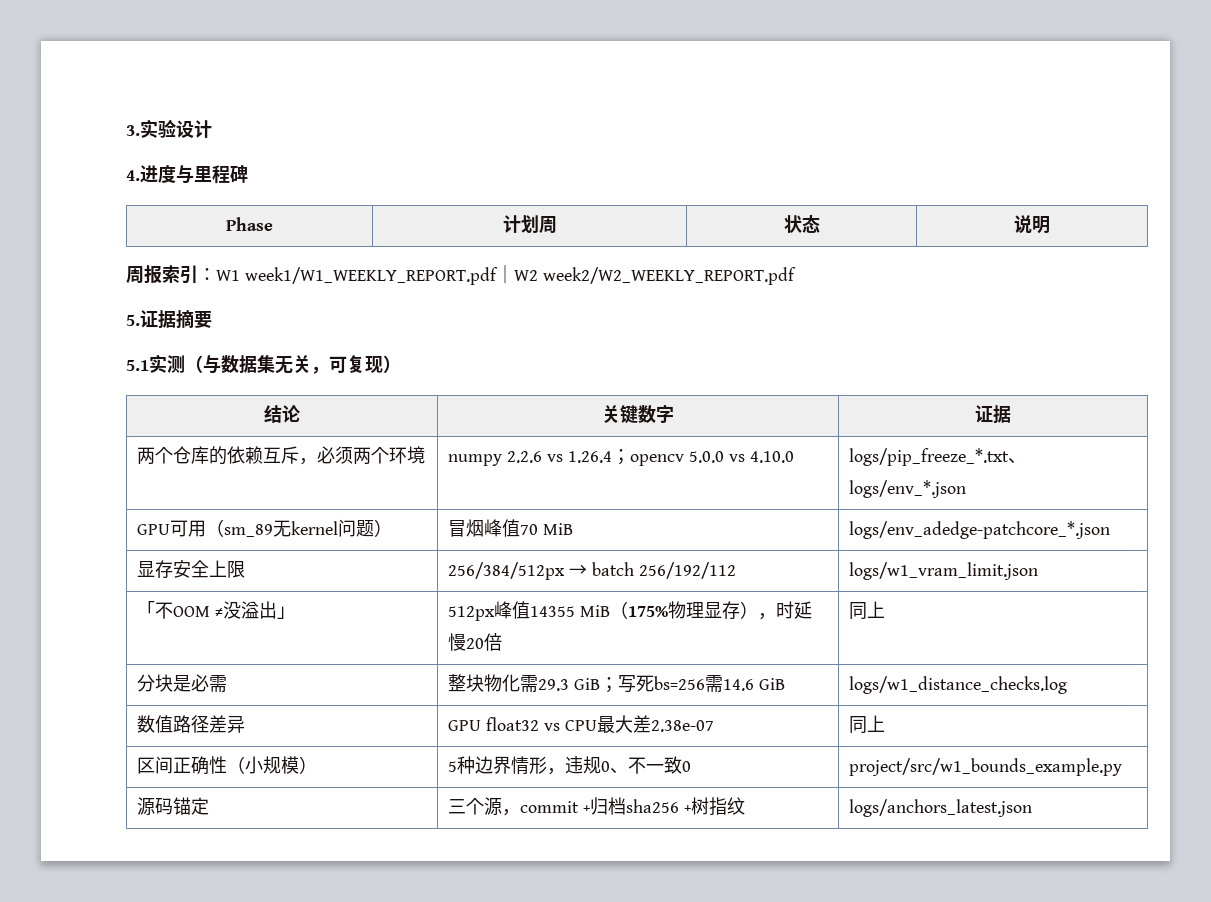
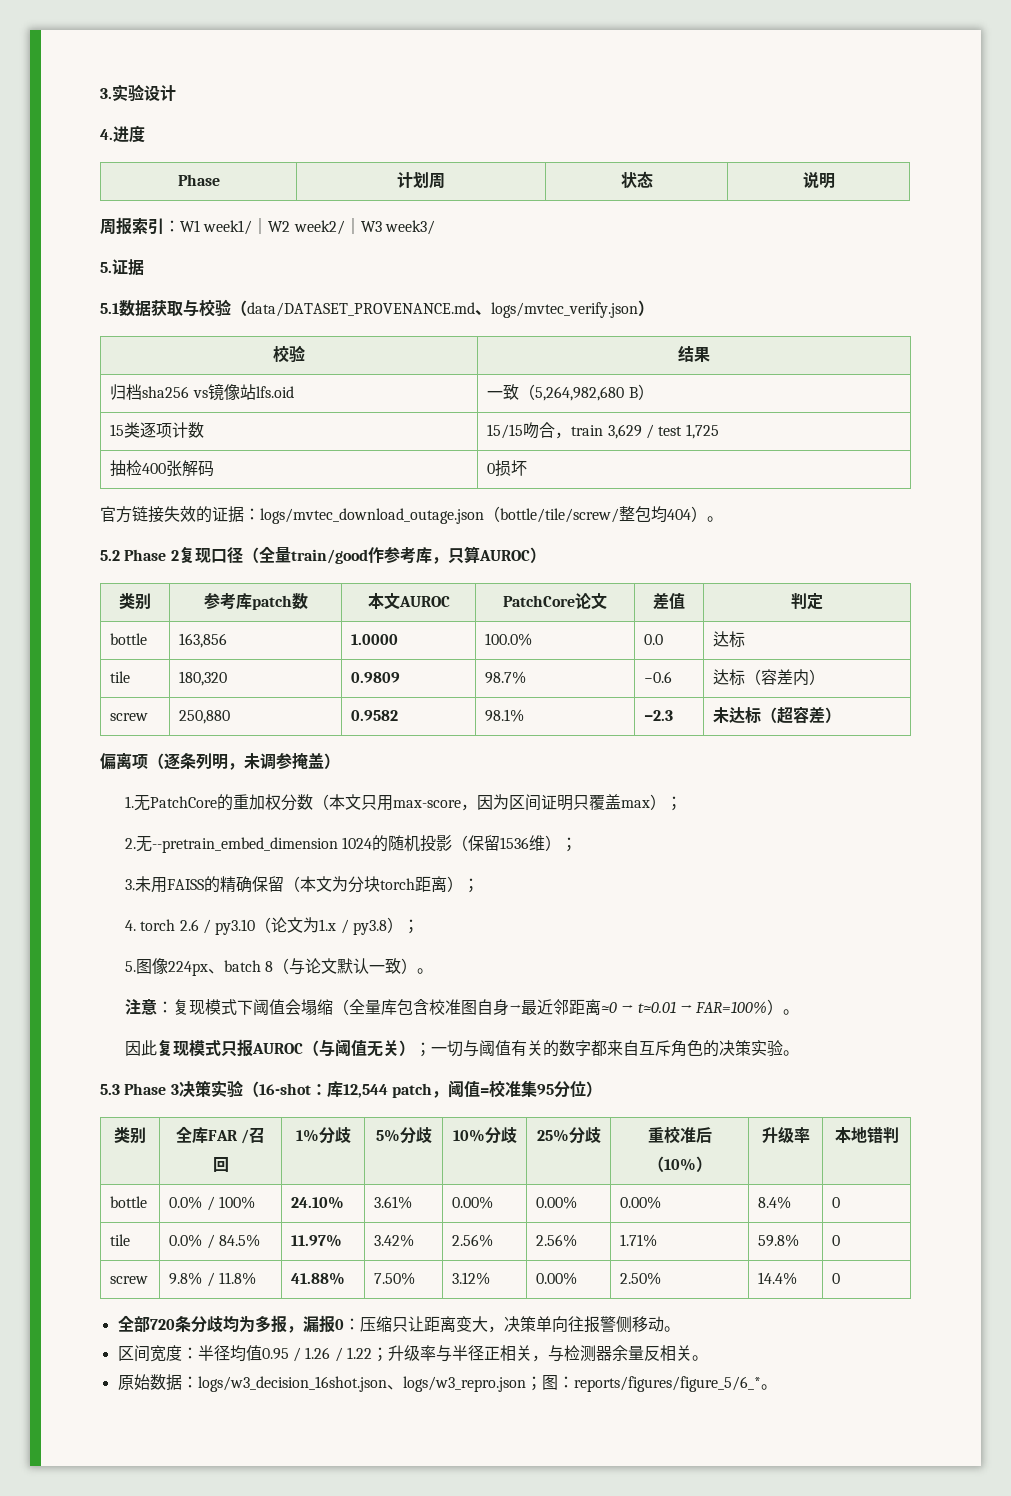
[176,165,248,184] 与里程碑 -> (145, 134) none
[244,265,796,285] week1/W1_WEEKLY_REPORT.pdf｜W2 week2/W2_WEEKLY_REPORT.pdf -> [203,218,435,235] week1/｜W2 week2/｜W3 week3/
[176,310,212,328] 摘要 -> (144, 267) none
[149,354,401,374] [264,405,300,423] [602,405,674,424] [975,405,1011,423] [137,446,426,465] [448,449,794,466] [849,448,1027,466] [849,480,967,498] [137,519,393,537] [448,519,574,537] [849,521,1111,539] [137,560,246,578] [448,562,736,580] [849,562,1039,580] [137,601,296,619] [448,601,813,621] [448,633,503,651] [849,601,886,620] [137,674,228,692] [448,674,786,693] [849,676,1068,694] [137,715,246,733] [448,715,714,733] [849,715,886,734] [137,756,318,775] [448,756,692,775] [849,758,1123,776] [137,797,210,816] [448,797,746,816] [849,799,1033,817] 实测（与数据集无关，可复现） // 结论 | 关键数字 | 证据 // 两个仓库的依赖互斥，必须两个环境 | numpy 2.2.6 vs 1.26.4；opencv 5.0.0 vs 4.10.0 | logs/pip_freeze_*.txt、logs/env_*.json // GPU可用（sm_89无kernel问题） | 冒烟峰值70 MiB | logs/env_adedge-patchcore_*.json // 显存安全上限 | 256/384/512px → batch 256/192/112 | logs/w1_vram_limit.json // 「不OOM ≠没溢出」 | 512px峰值14355 MiB（175%物理显存），时延慢20倍 | 同上 // 分块是必需 | 整块物化需29.3 GiB；写死bs=256需14.6 GiB | logs/w1_distance_checks.log // 数值路径差异 | GPU float32 vs CPU最大差2.38e-07 | 同上 // 区间正确性（小规模） | 5种边界情形，违规0、不一致0 | project/src/w1_bounds_example.py // 源码锚定 | 三个源，commit +归档sha256 +树指纹 | logs/anchors_latest.json -> [119,299,654,318] [273,345,305,363] [678,346,710,362] [110,383,294,401] [487,384,654,401] [110,422,205,438] [487,422,719,439] [110,460,215,477] [487,460,528,477] [100,506,723,524] [100,546,546,564] [119,593,151,610] [203,593,308,610] [367,593,450,610] [503,592,607,610] [653,592,685,609] [791,593,823,610] [110,633,148,645] [179,633,228,648] [351,634,399,645] [485,633,533,646] [644,634,664,645] [713,631,746,648] [110,671,131,683] [179,671,228,686] [351,672,401,683] [485,671,527,684] [644,671,673,683] [713,669,826,686] [110,713,149,721] [179,710,231,724] [351,710,399,721] [485,709,525,722] [644,710,674,721] [713,706,842,724] [100,752,340,770] [125,794,683,811] [125,835,578,853] [125,876,480,893] [125,917,420,935] [125,958,434,976] [125,999,800,1016] [125,1039,800,1057] [100,1080,602,1098] [114,1127,146,1144] [175,1126,266,1144] [212,1157,229,1172] [295,1127,351,1144] [375,1127,432,1144] [452,1127,517,1144] [536,1127,601,1144] [647,1126,712,1144] [647,1156,712,1172] [761,1126,810,1144] [834,1127,899,1144] [110,1196,148,1208] [169,1196,255,1211] [291,1196,345,1209] [374,1196,413,1209] [452,1196,494,1209] [536,1196,578,1209] [620,1196,662,1209] [758,1196,792,1209] [832,1197,841,1208] [110,1234,131,1246] [169,1234,260,1249] [291,1234,343,1247] [374,1234,415,1247] [452,1234,494,1247] [536,1234,578,1247] [620,1234,658,1247] [758,1234,800,1247] [832,1235,841,1246] [110,1276,149,1284] [169,1272,256,1287] [291,1272,346,1285] [374,1272,416,1285] [452,1272,491,1285] [536,1272,578,1285] [620,1272,662,1285] [758,1272,798,1285] [832,1273,841,1284] [117,1315,680,1333] [117,1345,708,1362] [117,1374,777,1392] 数据获取与校验（data/DATASET_PROVENANCE.md、logs/mvtec_verify.json） // 校验 | 结果 // 归档sha256 vs镜像站lfs.oid | 一致（5,264,982,680 B） // 15类逐项计数 | 15/15吻合，train 3,629 / test 1,725 // 抽检400张解码 | 0损坏 // 官方链接失效的证据：logs/mvtec_download_outage.json（bottle/tile/screw/整包均404）。 // 5.2 Phase 2复现口径（全量train/good作参考库，只算AUROC） // 类别 | 参考库patch数 | 本文AUROC | PatchCore论文 | 差值 | 判定 // bottle | 163,856 | 1.0000 | 100.0% | 0.0 | 达标 // tile | 180,320 | 0.9809 | 98.7% | −0.6 | 达标（容差内） // screw | 250,880 | 0.9582 | 98.1% | −2.3 | 未达标（超容差） // 偏离项（逐条列明，未调参掩盖） // 1.无PatchCore的重加权分数（本文只用max-score，因为区间证明只覆盖max）； // 2.无--pretrain_embed_dimension 1024的随机投影（保留1536维）； // 3.未用FAISS的精确保留（本文为分块torch距离）； // 4. torch 2.6 / py3.10（论文为1.x / py3.8）； // 5.图像224px、batch 8（与论文默认一致）。 // 注意：复现模式下阈值会塌缩（全量库包含校准图自身→最近邻距离≈0 → t≈0.01 → FAR=100%）。 // 因此复现模式只报AUROC（与阈值无关）；一切与阈值有关的数字都来自互斥角色的决策实验。 // 5.3 Phase 3决策实验（16-shot：库12,544 patch，阈值=校准集95分位） // 类别 | 全库FAR /召回 | 1%分歧 | 5%分歧 | 10%分歧 | 25%分歧 | 重校准后（10%） | 升级率 | 本地错判 // bottle | 0.0% / 100% | 24.10% | 3.61% | 0.00% | 0.00% | 0.00% | 8.4% | 0 // tile | 0.0% / 84.5% | 11.97% | 3.42% | 2.56% | 2.56% | 1.71% | 59.8% | 0 // screw | 9.8% / 11.8% | 41.88% | 7.50% | 3.12% | 0.00% | 2.50% | 14.4% | 0 // 全部720条分歧均为多报，漏报0：压缩只让距离变大，决策单向往报警侧移动。 // 区间宽度：半径均值0.95 / 1.26 / 1.22；升级率与半径正相关，与检测器余量反相关。 // 原始数据：logs/w3_decision_16shot.json、logs/w3_repro.json；图：reports/figures/figure_5/6_*。

